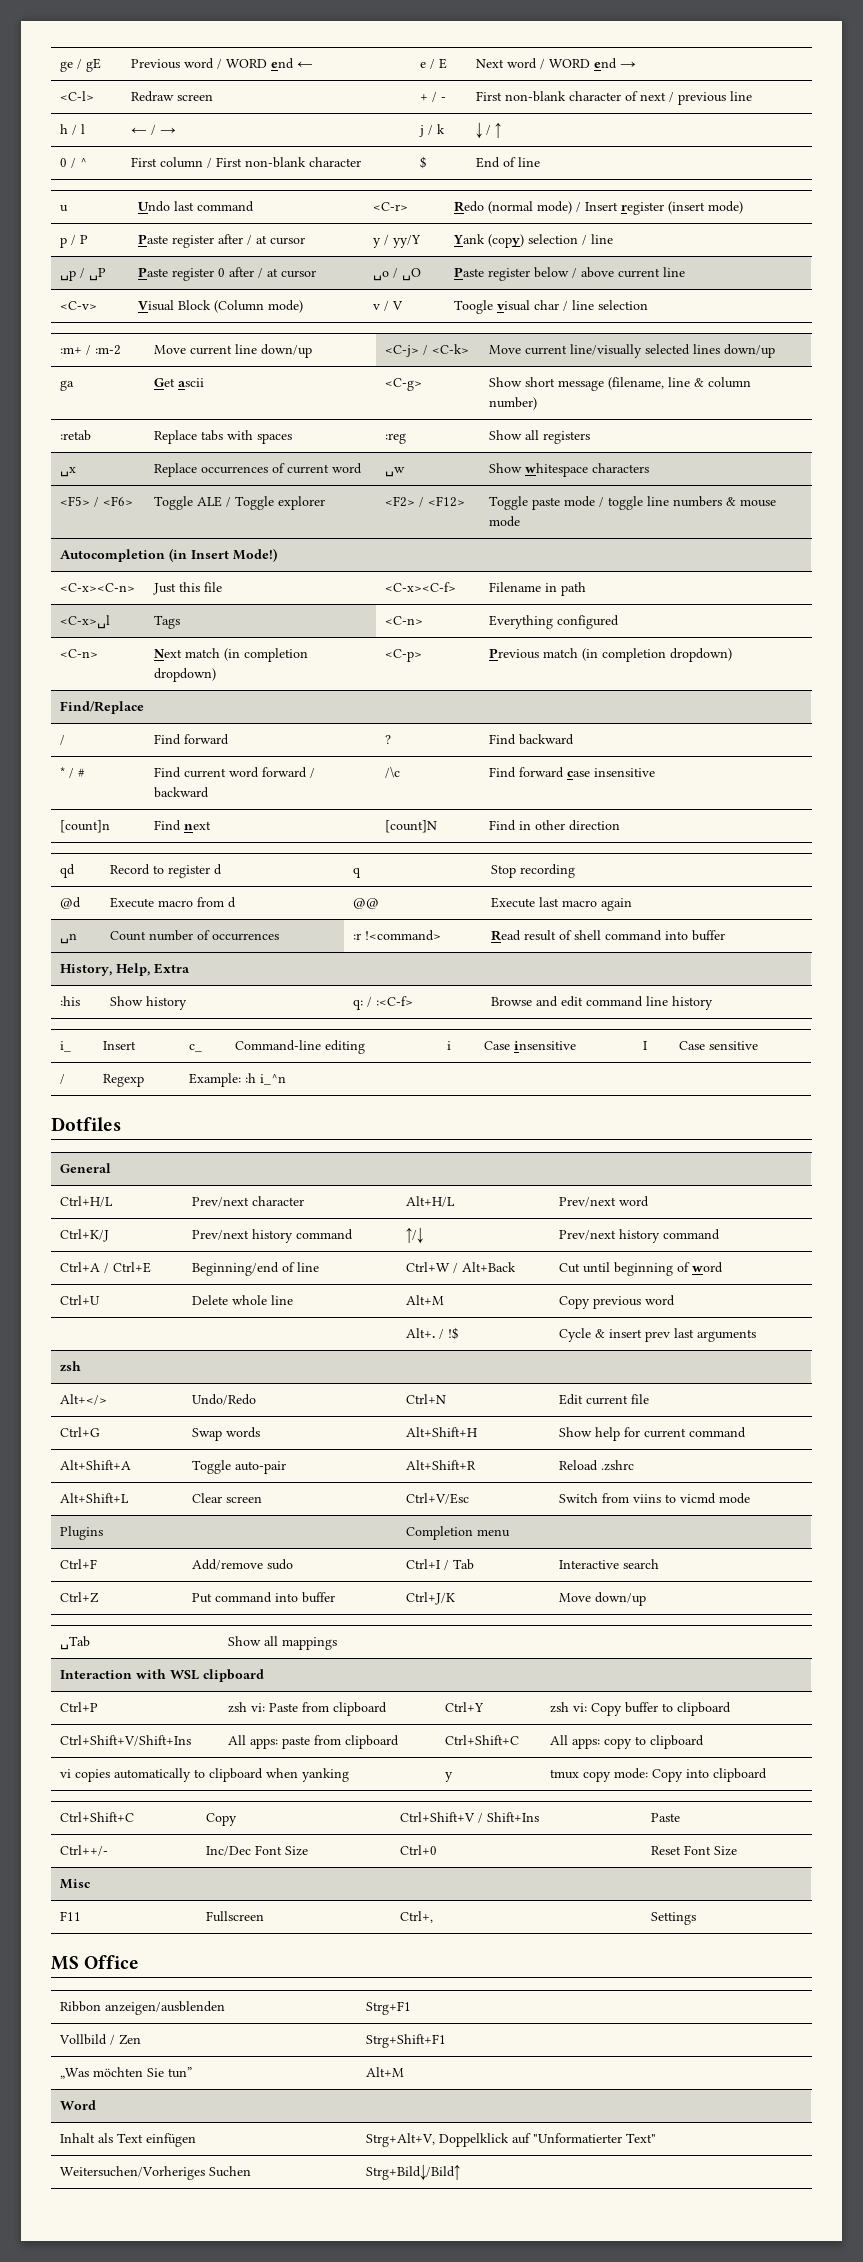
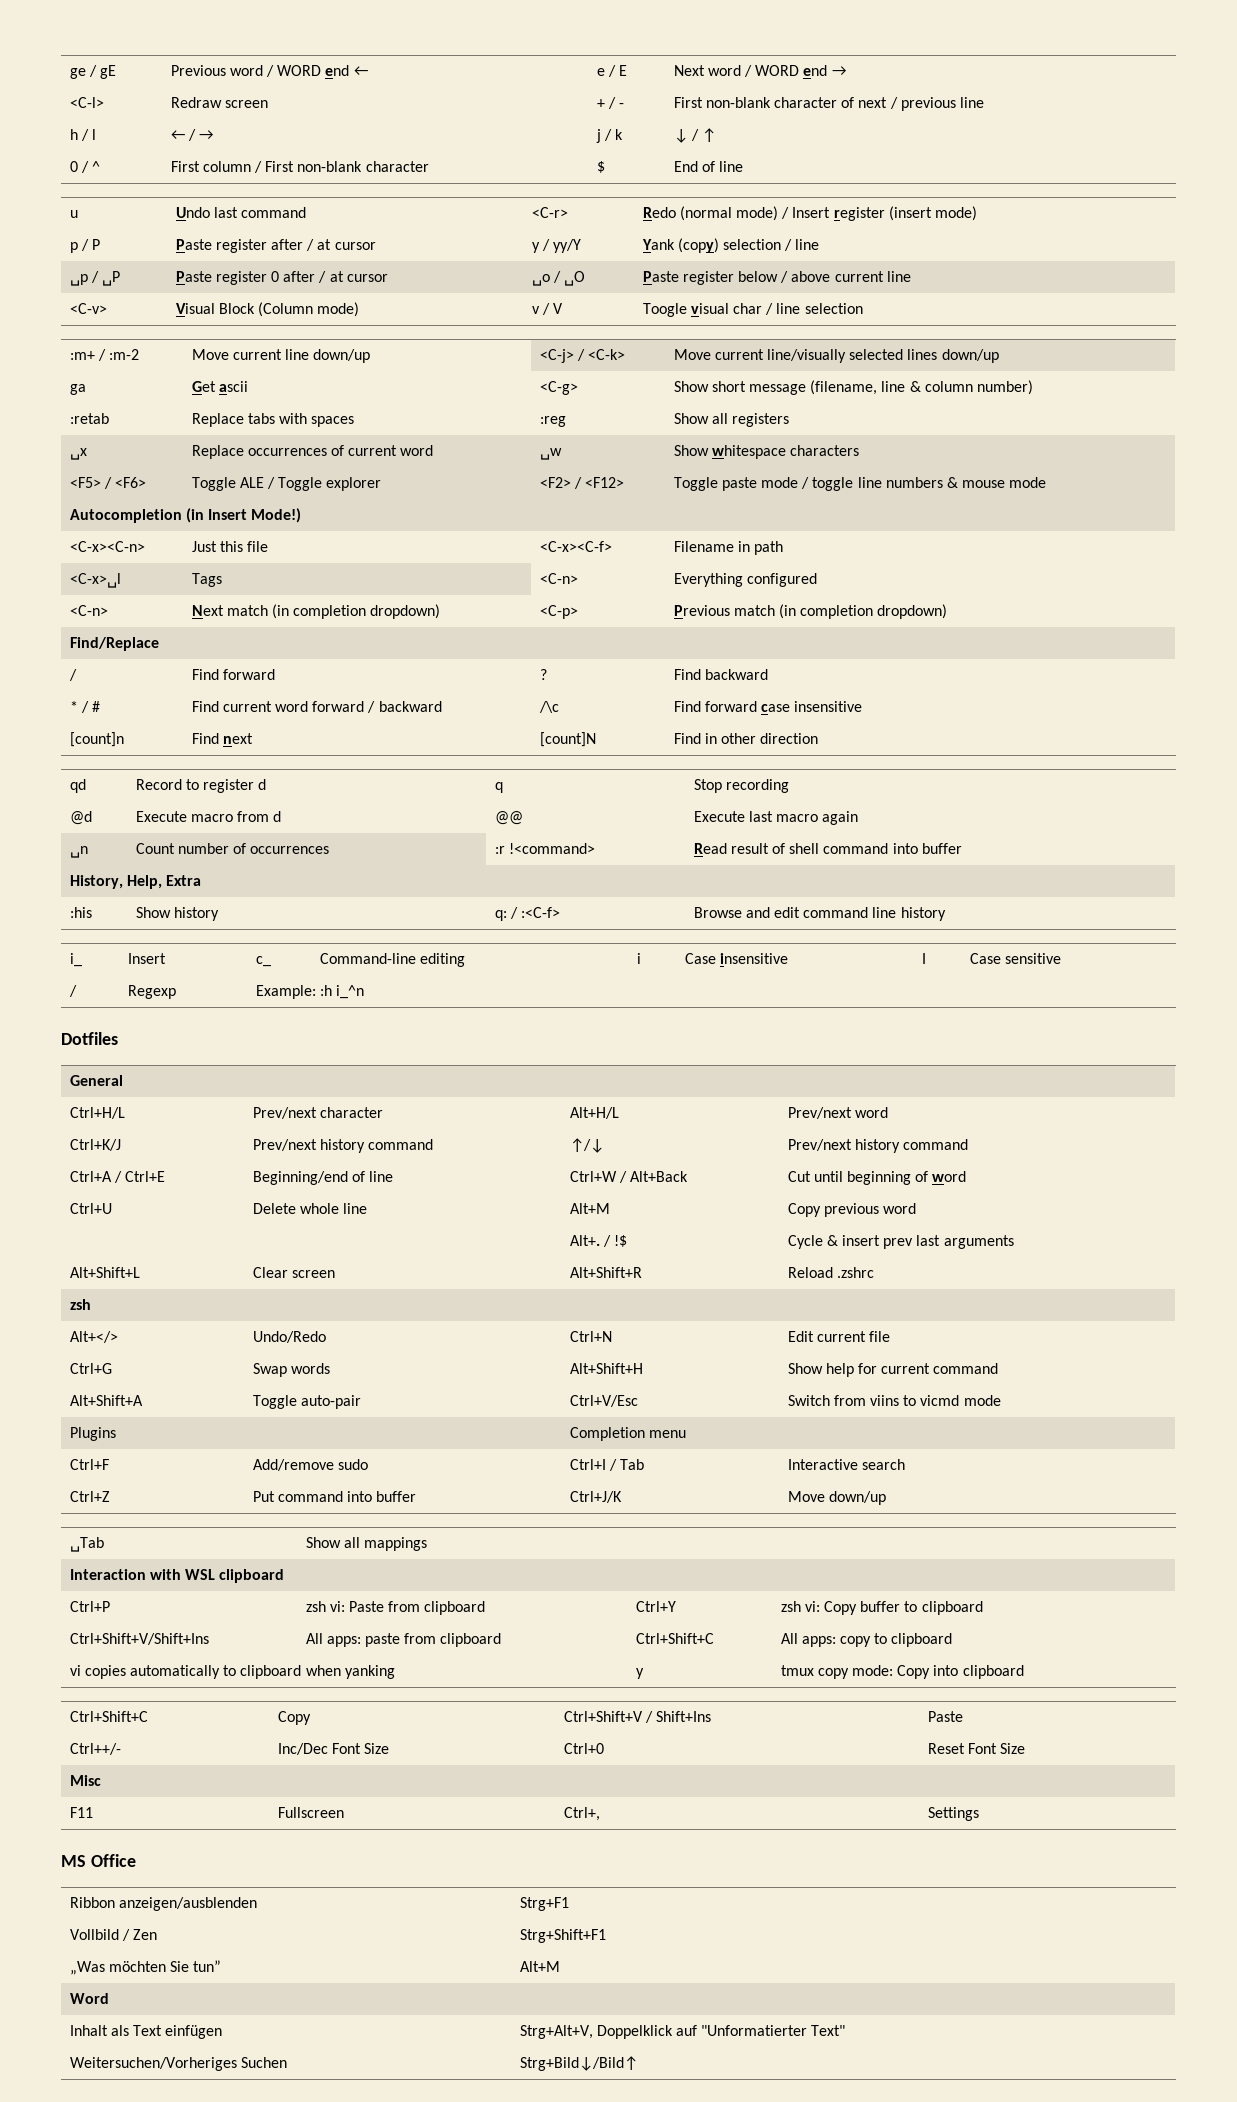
(757, 1335) none -> [69,1267,140,1278] [252,1267,335,1278] [569,1267,642,1278] [787,1267,874,1278] // Alt+Shift+L | Clear screen | Alt+Shift+R | Reload .zshrc
[406,1460,477,1470] [559,1460,635,1471] [60,1493,130,1503] [192,1493,263,1503] | Alt+Shift+R | Reload .zshrc // Alt+Shift+L | Clear screen -> (361, 1402) none

